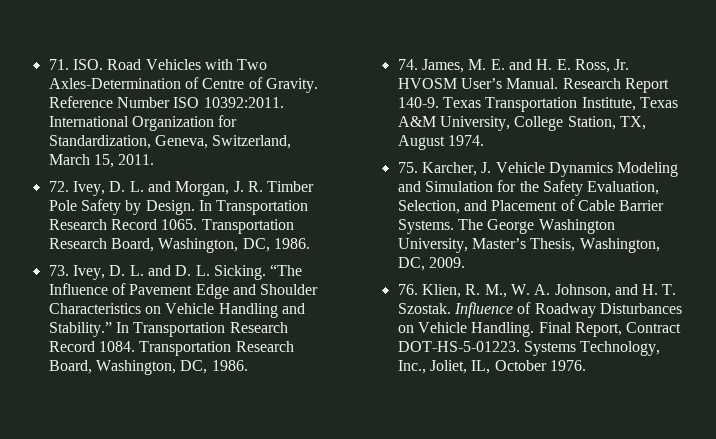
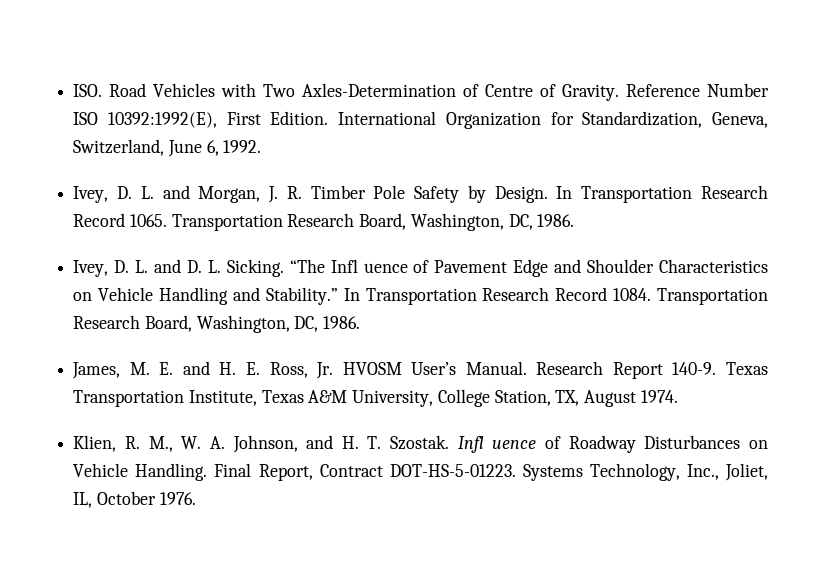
[48,59,69,70] 71. -> (73, 90) none
[203,97,284,108] 10392:2011. -> [107,111,329,128] 10392:1992(E), First Edition.
[48,154,155,168] [48,181,69,192] March 15, 2011. // 72. -> [167,140,262,157] June 6, 1992. //
[48,265,69,276] 73. -> (575, 220) none
[48,283,108,295] Influence -> [330,259,408,273] Infl uence
[397,59,418,70] 74. -> (361, 322) none
[397,162,679,177] [397,180,660,196] [397,199,665,214] [397,219,615,234] [397,238,660,253] [397,257,465,271] [397,284,418,295] 75. Karcher, J. Vehicle Dynamics Modeling and Simulation for the Safety Evaluation, Selection, and Placement of Cable Barrier Systems. The George Washington University, Master’s Thesis, Washington, DC, 2009. // 76. -> (678, 396) none
[453,302,513,318] Influence -> [457,436,537,453] Infl uence

